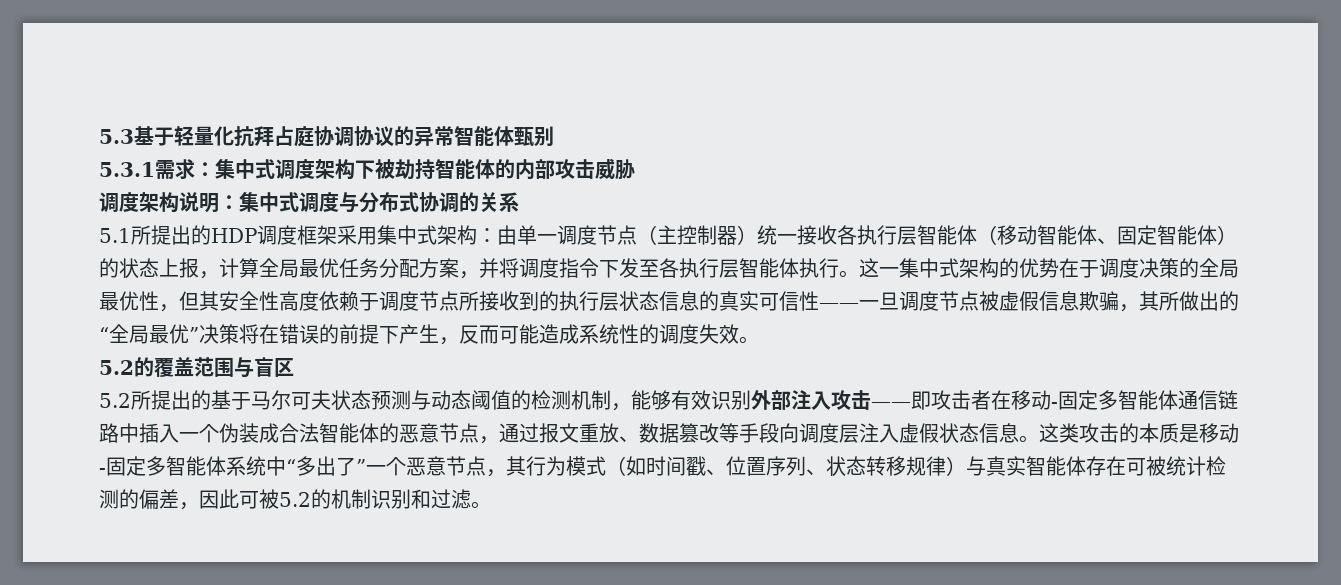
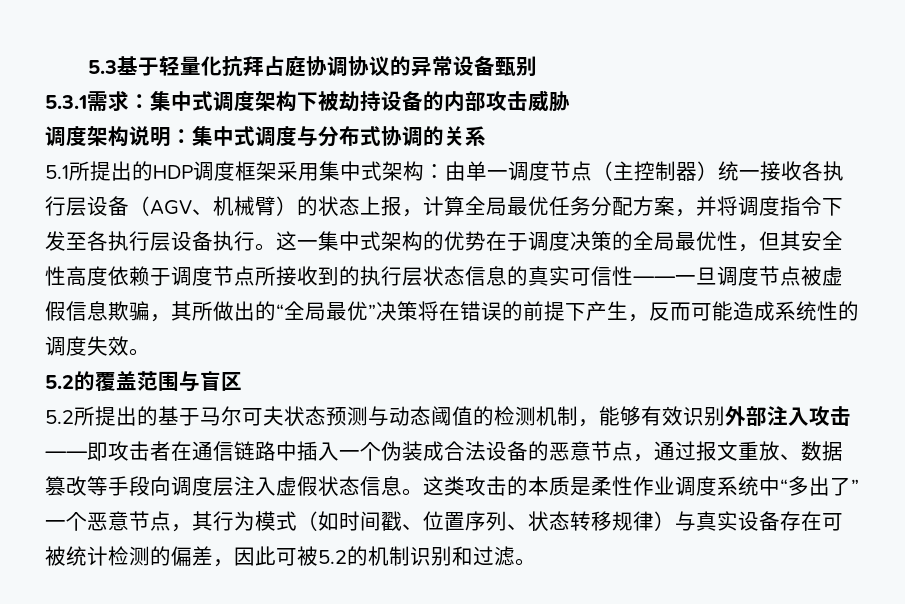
[454,126,514,146] 智能体 -> [452,56,495,76] 设备
[435,159,495,179] 智能体 -> [381,91,423,111] 设备
[917,225,1217,245] 智能体（移动智能体、固定智能体 -> [87,196,276,216] 设备（AGV、机械臂
[739,258,799,278] 智能体 -> [171,231,213,251] 设备
[1011,390,1178,410] 移动-固定多智能体 -> (192, 451) none
[319,423,379,443] 智能体 -> [486,441,528,461] 设备
[1199,423,1239,443] [99,456,226,476] 移动-固定多智能体 -> [591,476,717,496] 柔性作业调度
[1026,456,1086,476] 智能体 -> [738,511,780,531] 设备

